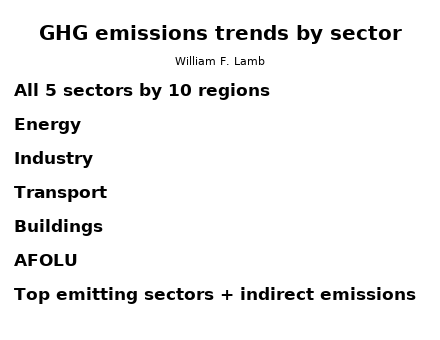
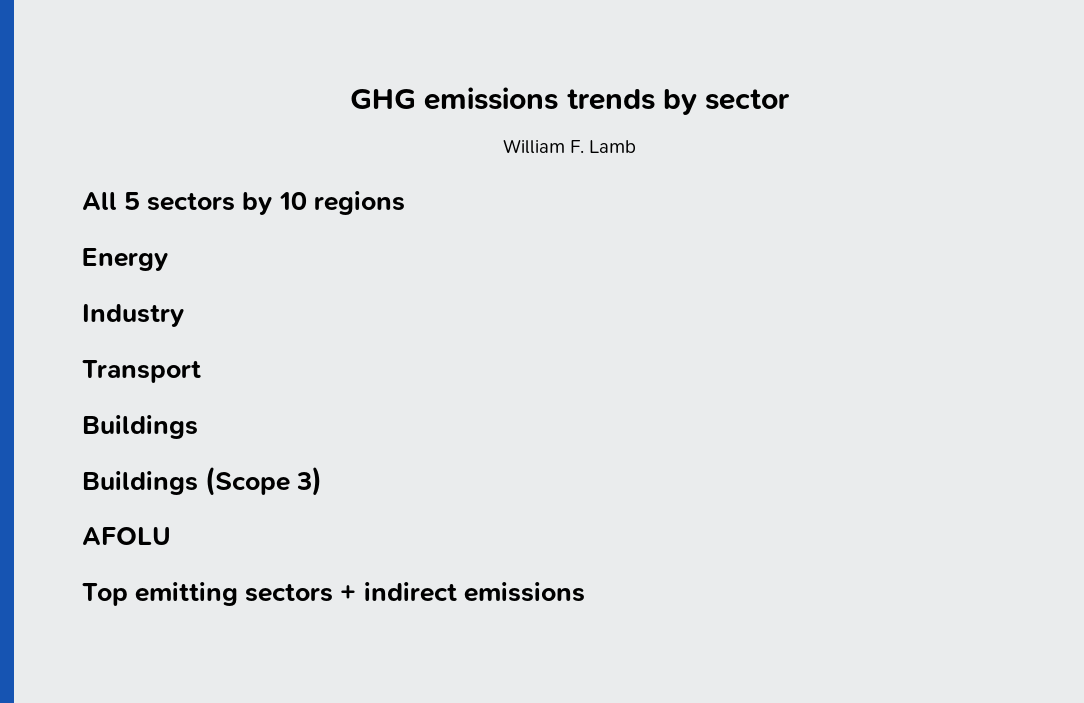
(103, 227) none -> [82,466,323,496] // Buildings (Scope 3)

